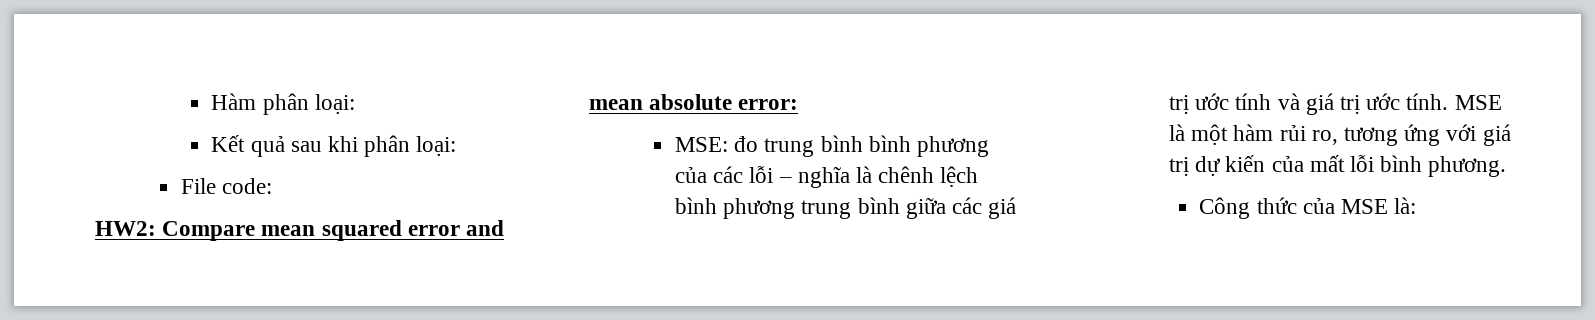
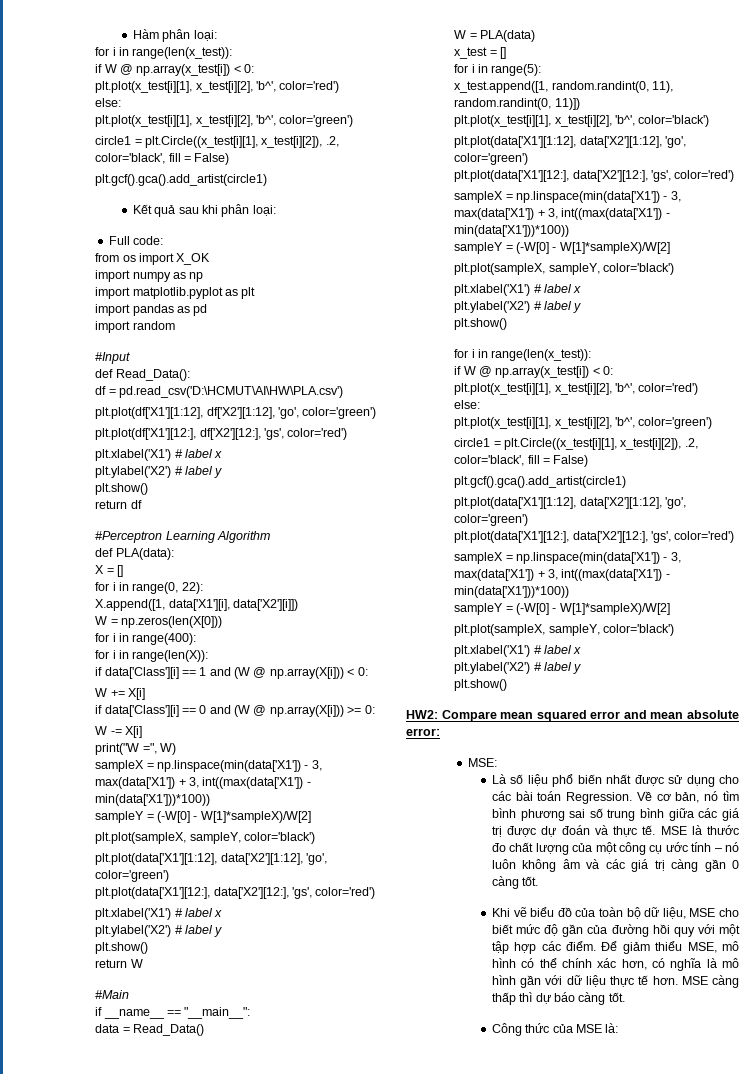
(355, 104) none -> [95,47,233,59] [95,64,254,76] [95,81,340,93] [95,98,122,107] [95,115,354,127] [95,136,339,148] [95,153,230,165] [95,174,268,186] // for i in range(len(x_test)): // if W @ np.array(x_test[i]) < 0: // plt.plot(x_test[i][1], x_test[i][2], 'b^', color='red') // else: // plt.plot(x_test[i][1], x_test[i][2], 'b^', color='green') // circle1 = plt.Circle((x_test[i][1], x_test[i][2]), .2, color='black', fill = False) // plt.gcf().gca().add_artist(circle1)
[180,178,216,194] File -> [108,236,130,245] Full
(273, 186) none -> [95,253,211,265] [95,270,204,282] [95,287,256,299] [95,304,208,316] [95,321,175,333] [95,352,131,364] [95,369,190,381] [95,386,343,398] [95,407,377,419] [95,428,348,440] [95,449,223,461] [95,466,223,478] [95,483,149,495] [95,500,142,509] [95,531,270,543] [95,548,174,560] [95,565,123,577] [95,582,203,594] [95,599,298,611] [95,616,222,628] [95,633,197,645] [95,650,209,662] [95,667,368,679] [95,688,145,700] [95,705,375,717] [95,726,142,738] [95,743,176,755] [95,760,322,772] [95,777,311,789] [95,794,211,806] [95,811,311,823] [95,832,315,844] [95,853,327,865] [95,870,170,882] [95,887,376,899] [95,908,223,920] [95,925,223,937] [95,942,149,954] [95,959,143,968] [95,990,130,999] [95,1007,251,1019] [95,1024,204,1036] [454,30,535,42] [454,47,506,59] [454,64,542,76] [454,81,673,93] [454,98,580,110] [454,115,710,127] [454,136,686,148] [454,153,529,165] [454,170,735,182] [454,191,681,203] [454,208,670,220] [454,225,570,237] [454,242,670,254] [454,263,674,275] [454,284,582,296] [454,301,582,313] [454,318,508,330] [454,349,592,361] [454,366,613,378] [454,383,699,395] [454,400,481,409] [454,417,713,429] [454,438,698,450] [454,455,589,467] [454,476,627,488] [454,497,686,509] [454,514,529,526] [454,531,735,543] [454,552,681,564] [454,569,670,581] [454,586,570,598] [454,603,670,615] [454,624,674,636] [454,645,582,657] [454,662,582,674] [454,679,508,691] // from os import X_OK // import numpy as np // import matplotlib.pyplot as plt // import pandas as pd // import random // #Input // def Read_Data(): // df = pd.read_csv('D:\HCMUT\AI\HW\PLA.csv') // plt.plot(df['X1'][1:12], df['X2'][1:12], 'go', color='green') // plt.plot(df['X1'][12:], df['X2'][12:], 'gs', color='red') // plt.xlabel('X1') # label x // plt.ylabel('X2') # label y // plt.show() // return df // #Perceptron Learning Algorithm // def PLA(data): // X = [] // for i in range(0, 22): // X.append([1, data['X1'][i], data['X2'][i]]) // W = np.zeros(len(X[0])) // for i in range(400): // for i in range(len(X)): // if data['Class'][i] == 1 and (W @ np.array(X[i])) < 0: // W += X[i] // if data['Class'][i] == 0 and (W @ np.array(X[i])) >= 0: // W -= X[i] // print("W =", W) // sampleX = np.linspace(min(data['X1']) - 3, max(data['X1']) + 3, int((max(data['X1']) - min(data['X1']))*100)) // sampleY = (-W[0] - W[1]*sampleX)/W[2] // plt.plot(sampleX, sampleY, color='black') // plt.plot(data['X1'][1:12], data['X2'][1:12], 'go', color='green') // plt.plot(data['X1'][12:], data['X2'][12:], 'gs', color='red') // plt.xlabel('X1') # label x // plt.ylabel('X2') # label y // plt.show() // return W // #Main // if __name__ == "__main__": // data = Read_Data() // W = PLA(data) // x_test = [] // for i in range(5): // x_test.append([1, random.randint(0, 11), random.randint(0, 11)]) // plt.plot(x_test[i][1], x_test[i][2], 'b^', color='black') // plt.plot(data['X1'][1:12], data['X2'][1:12], 'go', color='green') // plt.plot(data['X1'][12:], data['X2'][12:], 'gs', color='red') // sampleX = np.linspace(min(data['X1']) - 3, max(data['X1']) + 3, int((max(data['X1']) - min(data['X1']))*100)) // sampleY = (-W[0] - W[1]*sampleX)/W[2] // plt.plot(sampleX, sampleY, color='black') // plt.xlabel('X1') # label x // plt.ylabel('X2') # label y // plt.show() // for i in range(len(x_test)): // if W @ np.array(x_test[i]) < 0: // plt.plot(x_test[i][1], x_test[i][2], 'b^', color='red') // else: // plt.plot(x_test[i][1], x_test[i][2], 'b^', color='green') // circle1 = plt.Circle((x_test[i][1], x_test[i][2]), .2, color='black', fill = False) // plt.gcf().gca().add_artist(circle1) // plt.plot(data['X1'][1:12], data['X2'][1:12], 'go', color='green') // plt.plot(data['X1'][12:], data['X2'][12:], 'gs', color='red') // sampleX = np.linspace(min(data['X1']) - 3, max(data['X1']) + 3, int((max(data['X1']) - min(data['X1']))*100)) // sampleY = (-W[0] - W[1]*sampleX)/W[2] // plt.plot(sampleX, sampleY, color='black') // plt.xlabel('X1') # label x // plt.ylabel('X2') # label y // plt.show()
[734,135,990,157] [674,166,979,188] [674,197,796,219] đo trung bình bình phương của các lỗi – nghĩa là chênh lệch bình phương -> [491,774,739,787] [491,791,739,804] [491,808,603,821] // Là số liệu phổ biến nhất được sử dụng cho các bài toán Regression. Về cơ bản, nó tìm bình phương sai số
[1195,93,1502,115] [1168,124,1511,146] [1168,155,1507,177] ước tính và giá trị ước tính. MSE là một hàm rủi ro, tương ứng với giá trị dự kiến của mất lỗi bình phương. -> [507,825,739,837] [491,842,739,855] [491,859,739,872] [491,876,539,889] [491,907,739,919] [491,924,740,937] [491,941,740,954] [491,958,739,971] [491,975,739,988] [491,992,625,1005] được dự đoán và thực tế. MSE là thước đo chất lượng của một công cụ ước tính – nó luôn không âm và các giá trị càng gần 0 càng tốt. // Khi vẽ biểu đồ của toàn bộ dữ liệu, MSE cho biết mức độ gần của đường hồi quy với một tập hợp các điểm. Để giảm thiểu MSE, mô hình có thể chính xác hơn, có nghĩa là mô hình gần với dữ liệu thực tế hơn. MSE càng thấp thì dự báo càng tốt.

